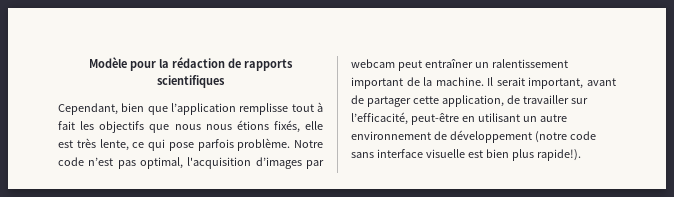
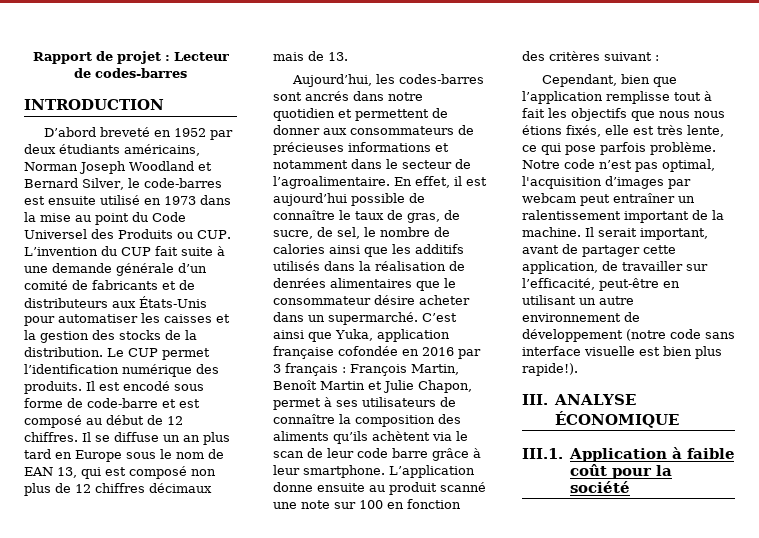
[89,57,293,71] [157,75,225,88] Modèle pour la rédaction de rapports scientifiques -> [32,51,229,64] [74,68,187,78] [24,99,164,110] [43,127,233,140] [24,144,200,156] [24,161,212,174] [24,178,222,190] [24,195,231,205] [24,212,186,225] [24,229,231,239] [24,246,225,256] [24,263,207,276] [24,280,195,290] [24,296,207,308] [24,313,230,326] [24,330,197,343] [24,347,210,360] [24,364,219,377] [24,381,204,394] [24,398,200,408] [24,415,183,428] [24,432,230,445] [24,449,224,462] [24,466,216,479] [24,483,212,496] [273,51,348,61] [291,74,484,87] [273,91,423,101] [273,108,448,121] [273,125,474,135] [273,142,449,155] [273,159,471,169] [273,176,487,189] [273,193,425,206] [273,210,460,223] [273,227,450,239] [273,244,464,257] [273,261,465,271] [273,278,456,291] [273,295,470,305] [273,312,457,325] [273,329,450,342] [273,346,481,359] [273,363,459,376] [273,380,472,393] [273,397,456,410] [273,414,461,427] [273,431,468,444] [273,448,481,461] [273,465,475,478] [273,482,486,495] [273,499,461,509] [522,51,659,61] Rapport de projet : Lecteur de codes-barres // INTRODUCTION // D’abord breveté en 1952 par deux étudiants américains, Norman Joseph Woodland et Bernard Silver, le code-barres est ensuite utilisé en 1973 dans la mise au point du Code Universel des Produits ou CUP. L’invention du CUP fait suite à une demande générale d’un comité de fabricants et de distributeurs aux États-Unis pour automatiser les caisses et la gestion des stocks de la distribution. Le CUP permet l’identification numérique des produits. Il est encodé sous forme de code-barre et est composé au début de 12 chiffres. Il se diffuse un an plus tard en Europe sous le nom de EAN 13, qui est composé non plus de 12 chiffres décimaux mais de 13. // Aujourd’hui, les codes-barres sont ancrés dans notre quotidien et permettent de donner aux consommateurs de précieuses informations et notamment dans le secteur de l’agroalimentaire. En effet, il est aujourd’hui possible de connaître le taux de gras, de sucre, de sel, le nombre de calories ainsi que les additifs utilisés dans la réalisation de denrées alimentaires que le consommateur désire acheter dans un supermarché. C’est ainsi que Yuka, application française cofondée en 2016 par 3 français : François Martin, Benoît Martin et Julie Chapon, permet à ses utilisateurs de connaître la composition des aliments qu’ils achètent via le scan de leur code barre grâce à leur smartphone. L’application donne ensuite au produit scanné une note sur 100 en fonction des critères suivant :
(581, 155) none -> [522,394,637,405] [554,411,679,428] [522,447,735,462] [569,464,672,479] [569,481,630,493] // III. ANALYSE ÉCONOMIQUE // III.1. Application à faible coût pour la société

